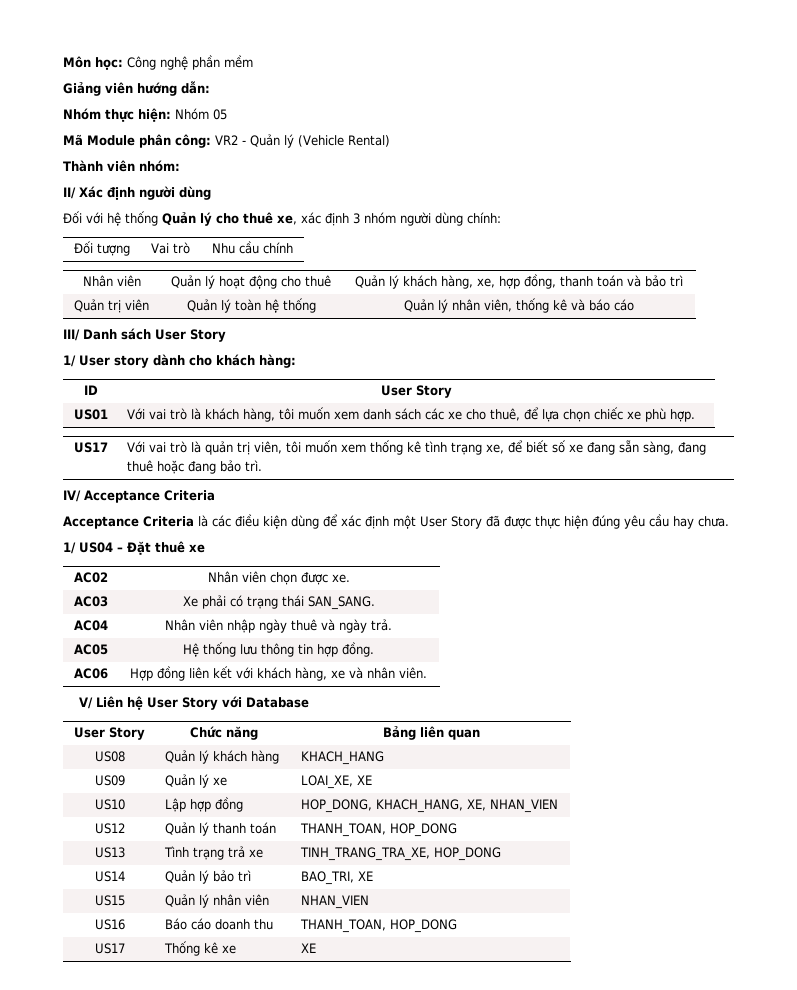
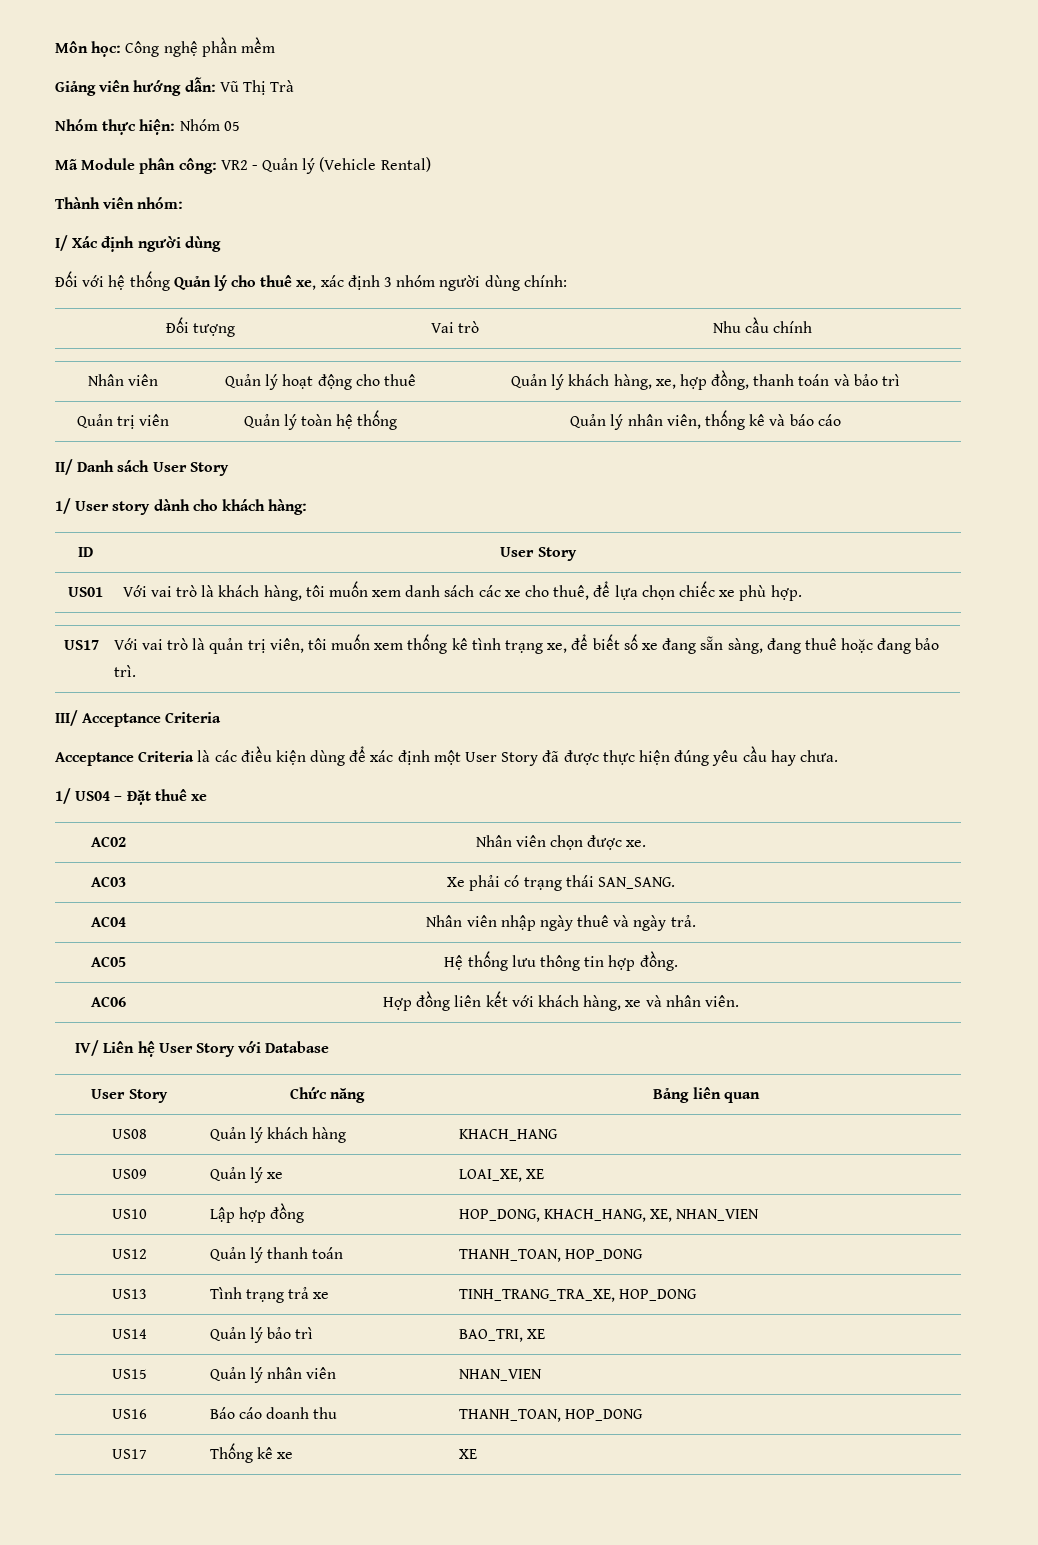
(210, 87) none -> [219,80,295,95] Vũ Thị Trà
[63,187,76,199] II/ -> [55,235,68,251] I/
[63,329,80,341] III/ -> [55,459,73,475] II/
[63,490,81,502] IV/ -> [55,710,78,726] III/
[78,697,93,709] V/ -> [75,1040,100,1056] IV/

